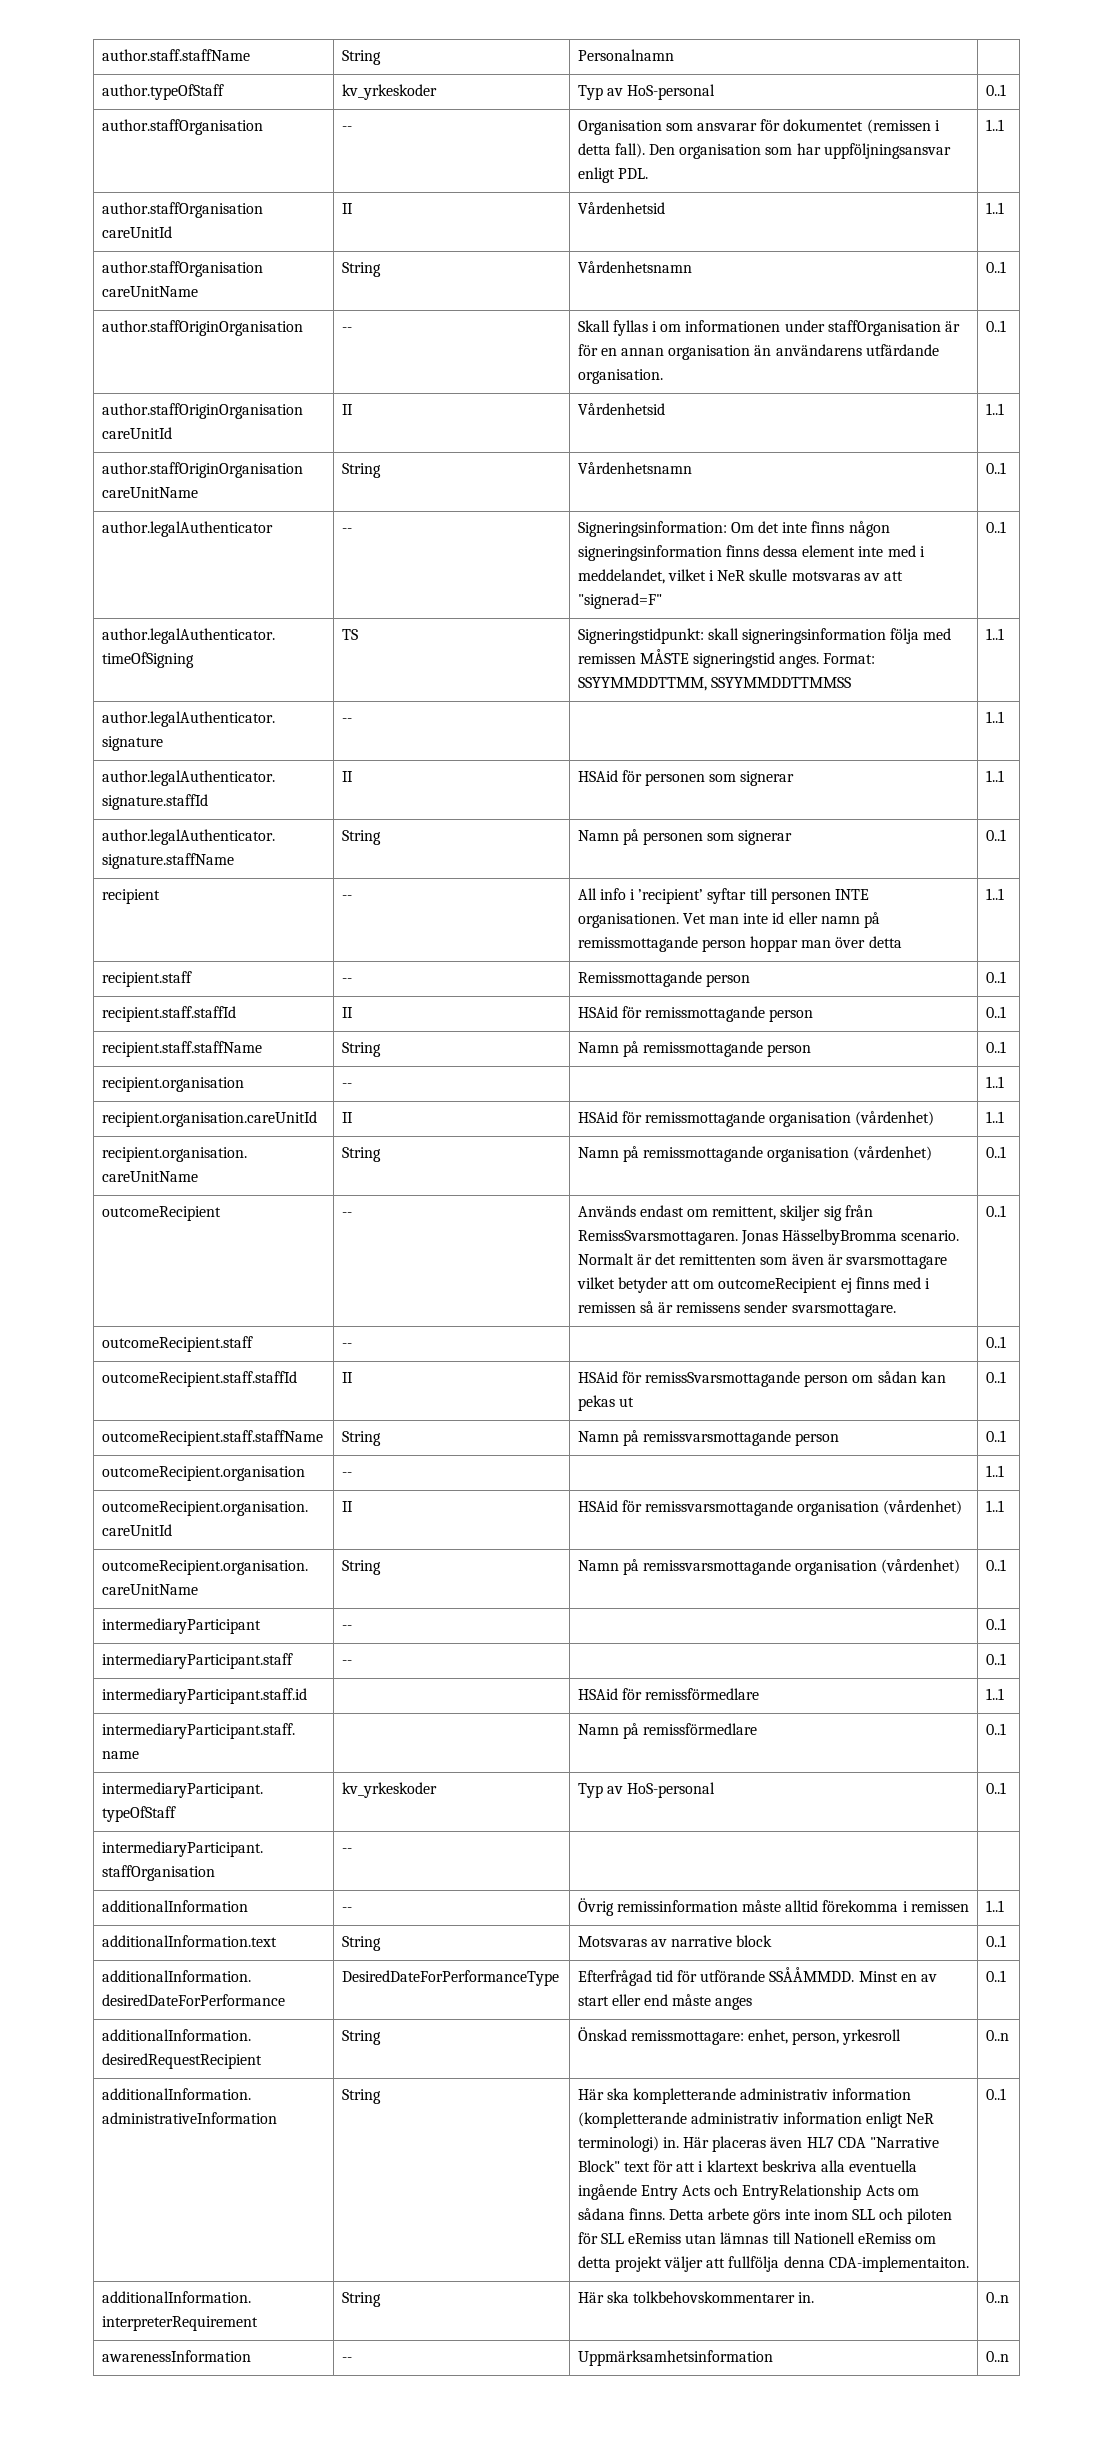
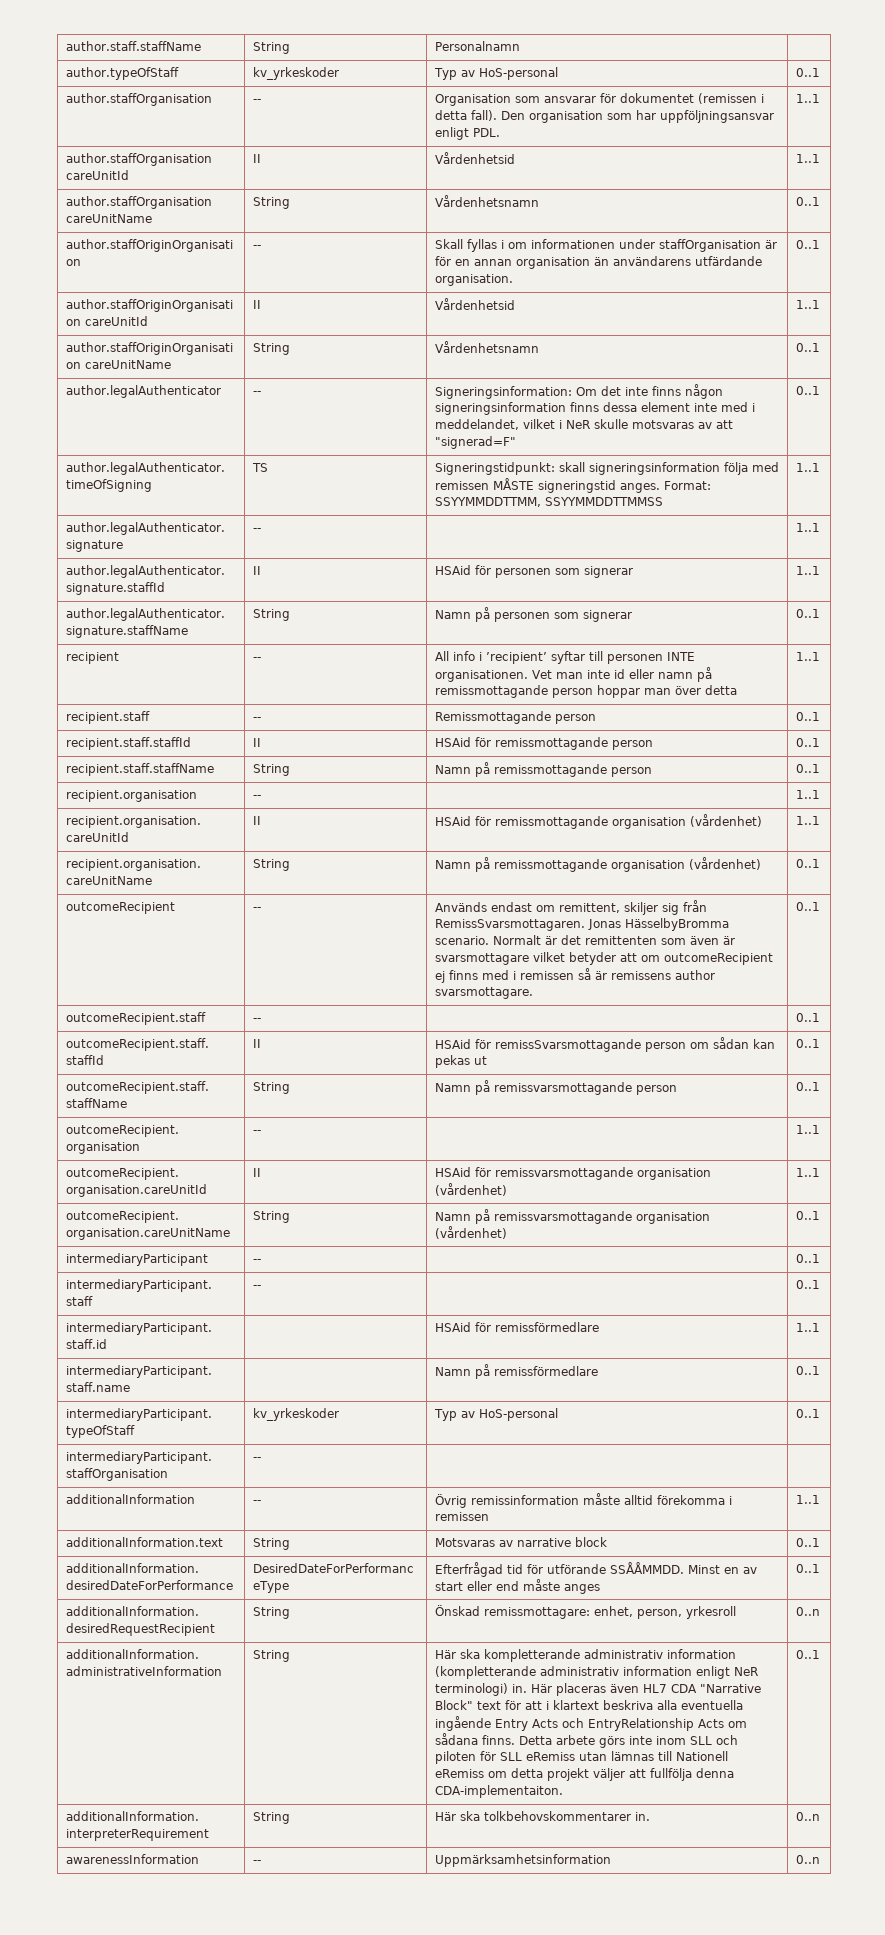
[744,1301,789,1313] sender -> [674,970,715,980] author

